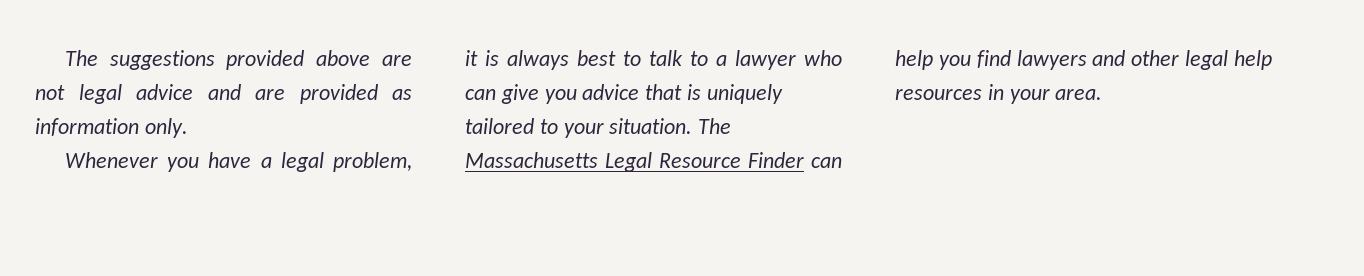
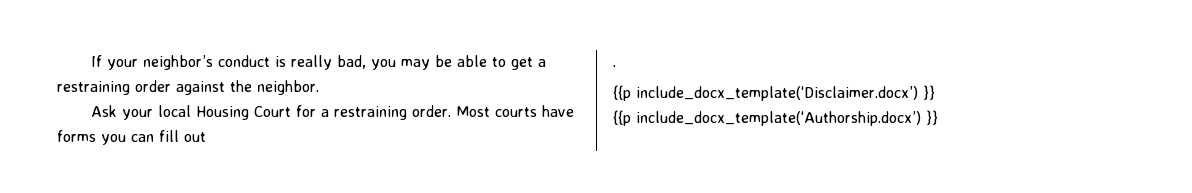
[64,50,412,70] [35,84,412,104] [35,118,188,138] [64,152,412,172] [465,50,842,70] [465,84,783,104] [465,118,732,138] [465,152,842,172] [895,50,1272,70] [895,84,1103,104] The suggestions provided above are not legal advice and are provided as information only. // Whenever you have a legal problem, it is always best to talk to a lawyer who can give you advice that is uniquely tailored to your situation. The Massachusetts Legal Resource Finder can help you find lawyers and other legal help resources in your area. -> [90,55,546,70] [57,80,319,95] [90,105,574,120] [57,130,206,145] [613,65,616,67] [613,85,935,101] [613,110,938,126] If your neighbor’s conduct is really bad, you may be able to get a restraining order against the neighbor. // Ask your local Housing Court for a restraining order. Most courts have forms you can fill out // . // {{p include_docx_template(‘Disclaimer.docx’) }} // {{p include_docx_template(‘Authorship.docx’) }}

